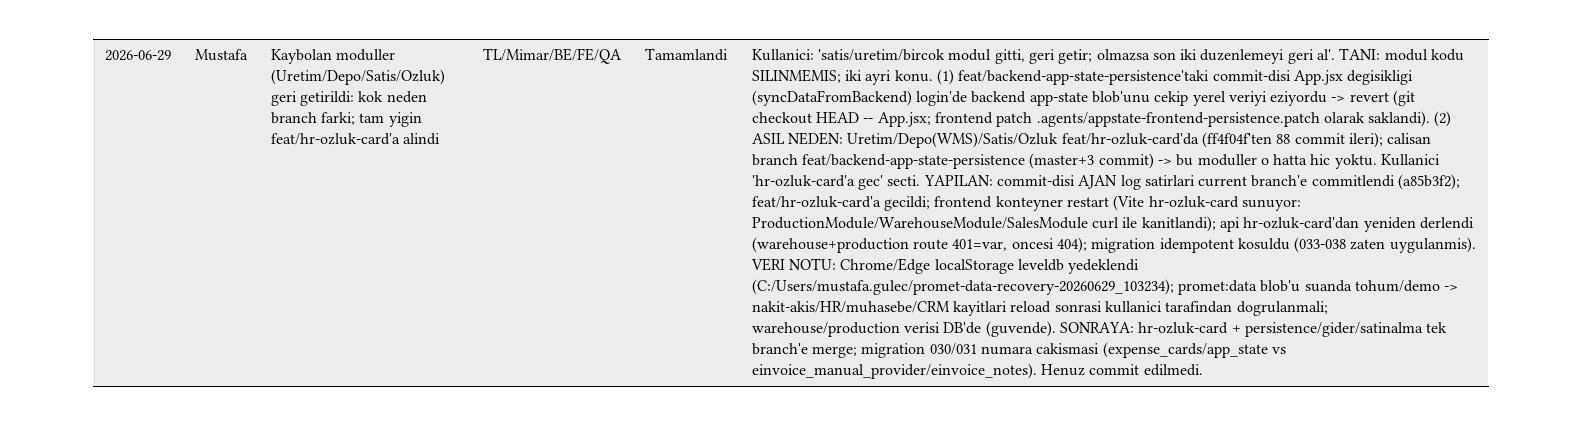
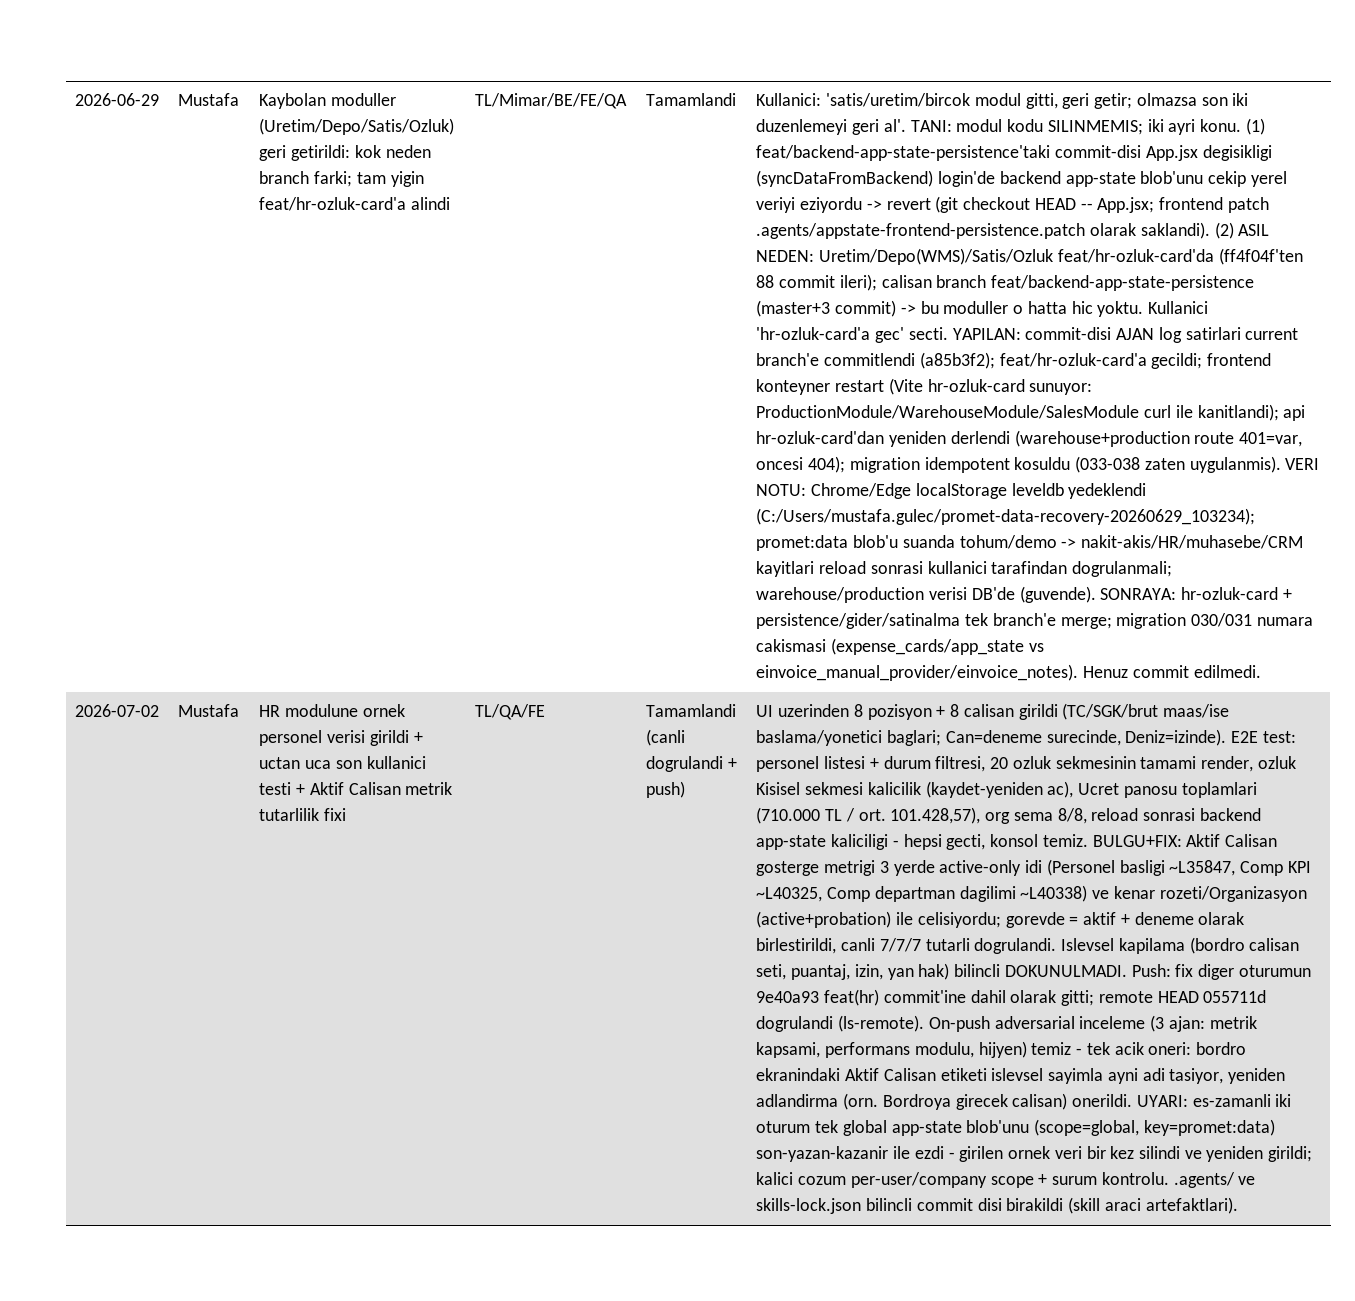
(1203, 370) none -> [75,704,160,717] [178,704,240,717] [259,704,405,717] [259,730,423,746] [259,756,426,769] [259,782,453,795] [259,808,347,821] [475,704,546,720] [646,704,737,717] [646,729,686,746] [646,756,738,772] [646,781,686,798] [756,703,1229,720] [756,729,1296,746] [756,756,1296,772] [756,781,1257,798] [756,807,1261,824] [756,834,1277,850] [756,859,1311,876] [756,885,1307,902] [756,911,1245,928] [756,937,1300,954] [756,963,1311,980] [756,989,1267,1006] [756,1015,1257,1032] [756,1041,1246,1058] [756,1068,1285,1084] [756,1093,1292,1110] [756,1119,1275,1136] [756,1146,1313,1162] [756,1172,1256,1188] [756,1197,1238,1214] // 2026-07-02 | Mustafa | HR modulune ornek personel verisi girildi + uctan uca son kullanici testi + Aktif Calisan metrik tutarlilik fixi | TL/QA/FE | Tamamlandi (canli dogrulandi + push) | UI uzerinden 8 pozisyon + 8 calisan girildi (TC/SGK/brut maas/ise baslama/yonetici baglari; Can=deneme surecinde, Deniz=izinde). E2E test: personel listesi + durum filtresi, 20 ozluk sekmesinin tamami render, ozluk Kisisel sekmesi kalicilik (kaydet-yeniden ac), Ucret panosu toplamlari (710.000 TL / ort. 101.428,57), org sema 8/8, reload sonrasi backend app-state kaliciligi - hepsi gecti, konsol temiz. BULGU+FIX: Aktif Calisan gosterge metrigi 3 yerde active-only idi (Personel basligi ~L35847, Comp KPI ~L40325, Comp departman dagilimi ~L40338) ve kenar rozeti/Organizasyon (active+probation) ile celisiyordu; gorevde = aktif + deneme olarak birlestirildi, canli 7/7/7 tutarli dogrulandi. Islevsel kapilama (bordro calisan seti, puantaj, izin, yan hak) bilincli DOKUNULMADI. Push: fix diger oturumun 9e40a93 feat(hr) commit'ine dahil olarak gitti; remote HEAD 055711d dogrulandi (ls-remote). On-push adversarial inceleme (3 ajan: metrik kapsami, performans modulu, hijyen) temiz - tek acik oneri: bordro ekranindaki Aktif Calisan etiketi islevsel sayimla ayni adi tasiyor, yeniden adlandirma (orn. Bordroya girecek calisan) onerildi. UYARI: es-zamanli iki oturum tek global app-state blob'unu (scope=global, key=promet:data) son-yazan-kazanir ile ezdi - girilen ornek veri bir kez silindi ve yeniden girildi; kalici cozum per-user/company scope + surum kontrolu. .agents/ ve skills-lock.json bilincli commit disi birakildi (skill araci artefaktlari).

